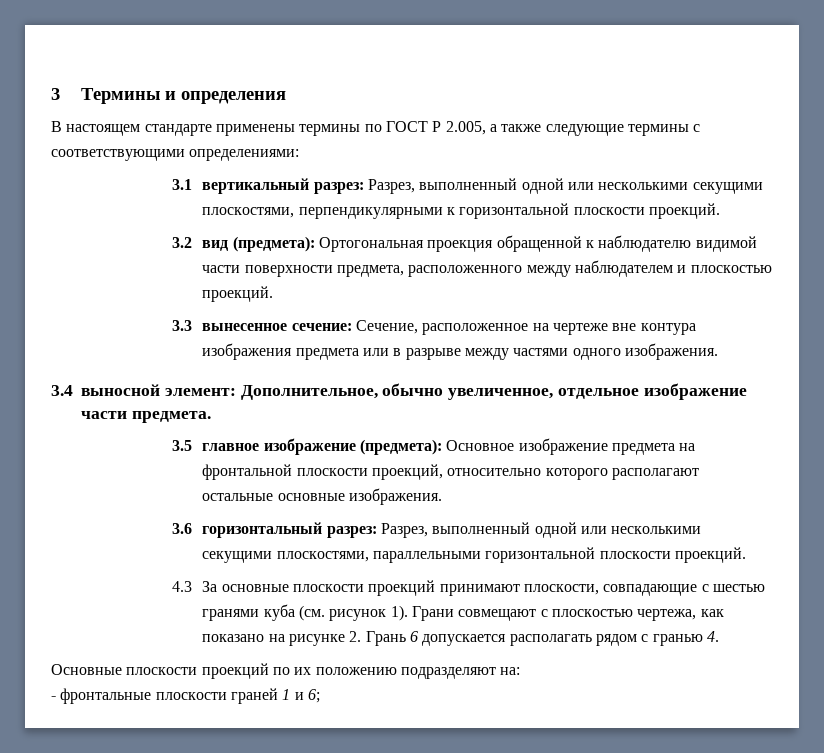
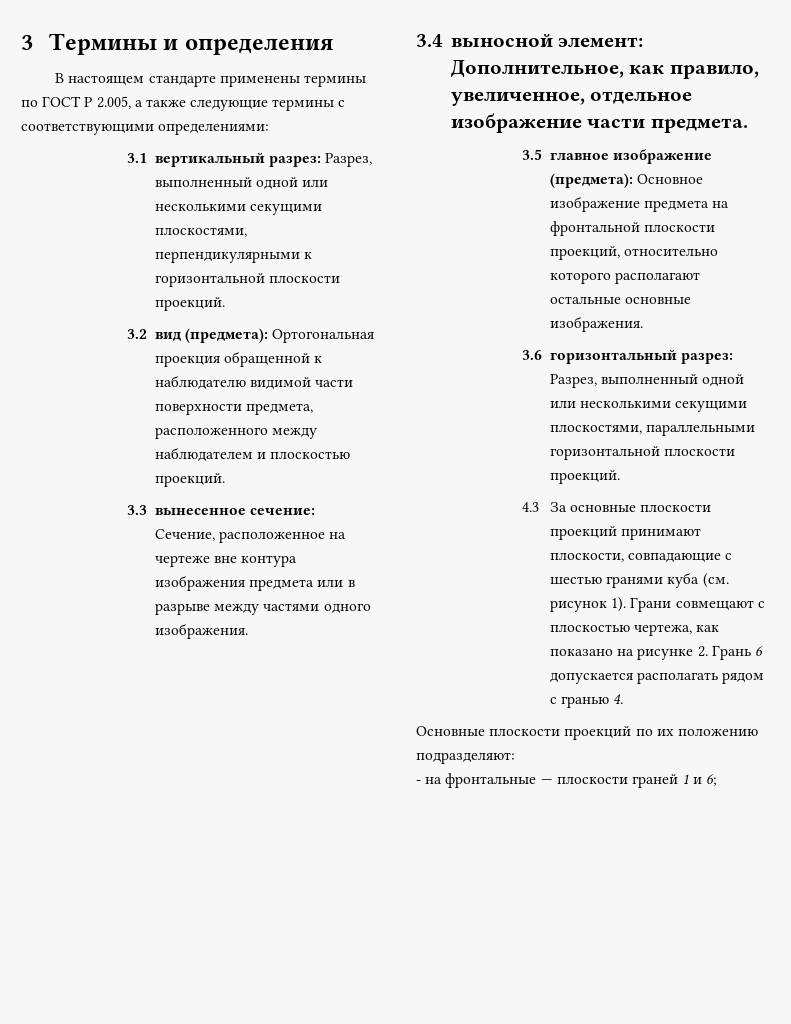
[382,383,444,396] обычно -> [629,64,760,79] как правило,
[400,667,521,679] подразделяют на: -> [416,752,515,764] подразделяют:
[60,688,152,704] фронтальные -> [425,773,553,788] на фронтальные —

